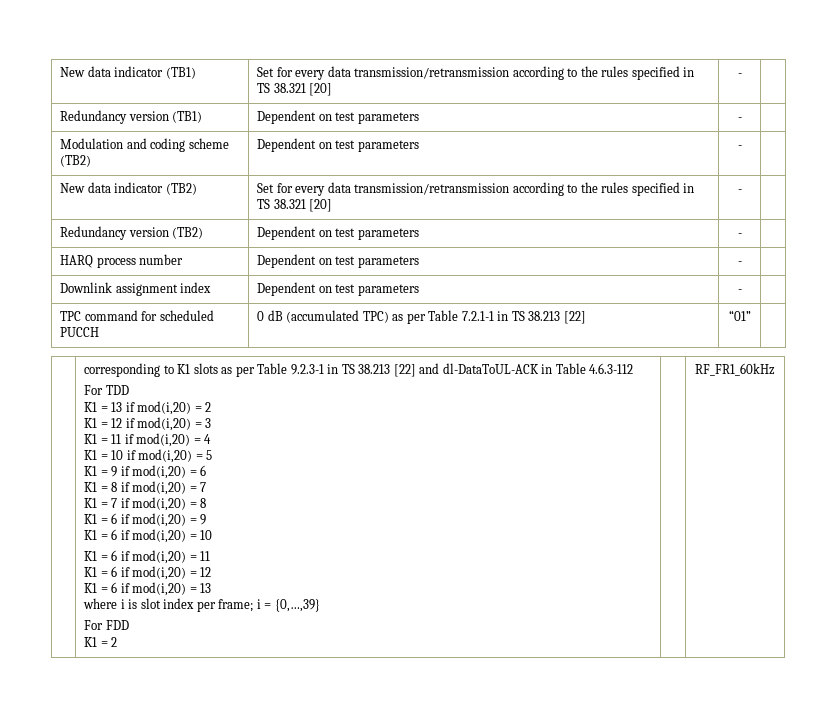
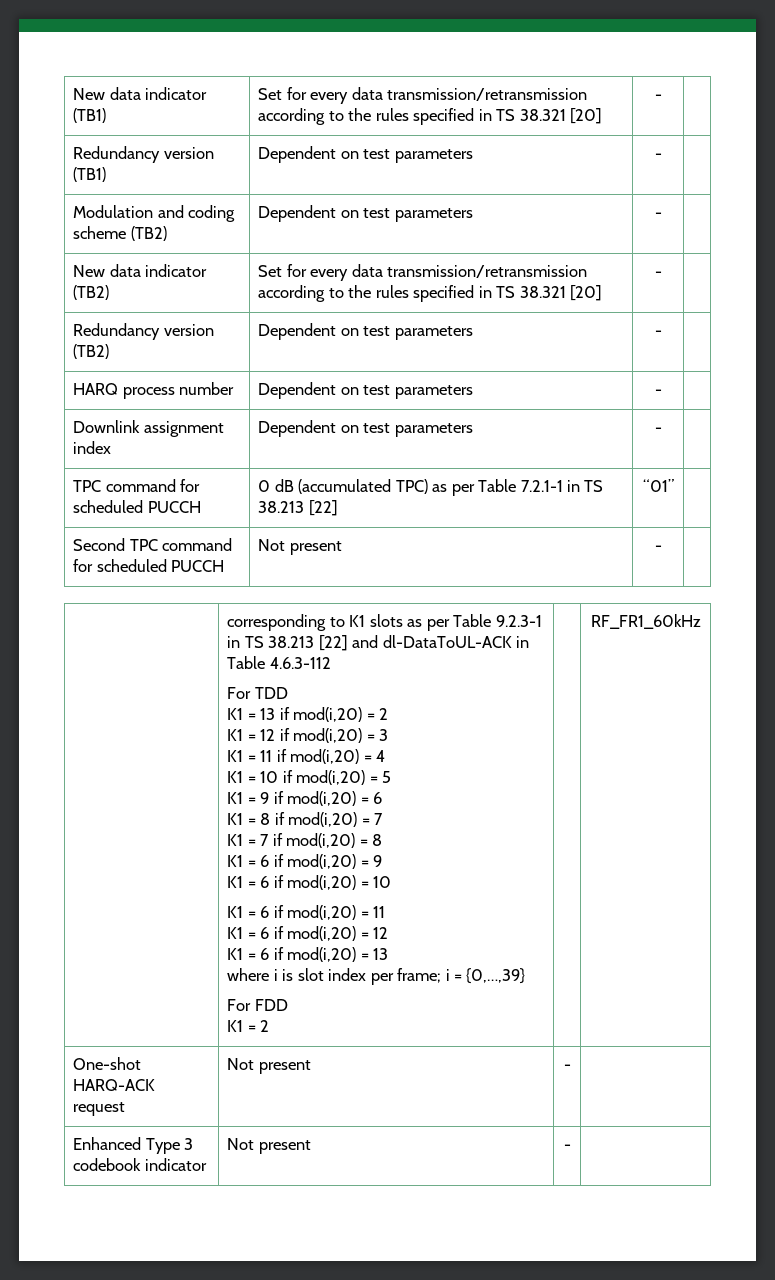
(751, 315) none -> [73,538,233,551] [73,559,225,572] [258,539,342,555] [654,545,662,551] // Second TPC command for scheduled PUCCH | Not present | - |
(775, 369) none -> [73,1057,142,1070] [73,1079,156,1091] [73,1102,126,1116] [227,1058,311,1074] [563,1064,571,1070] [73,1137,194,1154] [73,1158,207,1171] [227,1138,311,1154] [563,1144,571,1150] // One-shot HARQ-ACK request | Not present | - | // Enhanced Type 3 codebook indicator | Not present | - |

